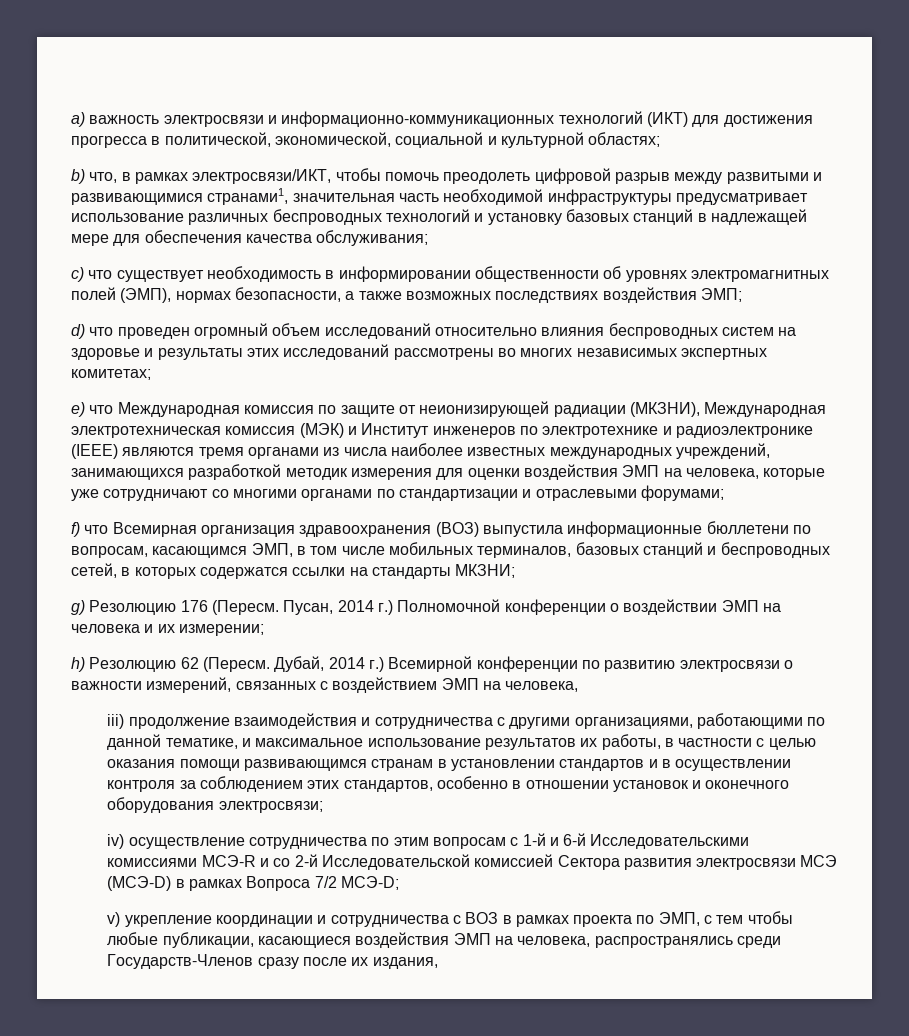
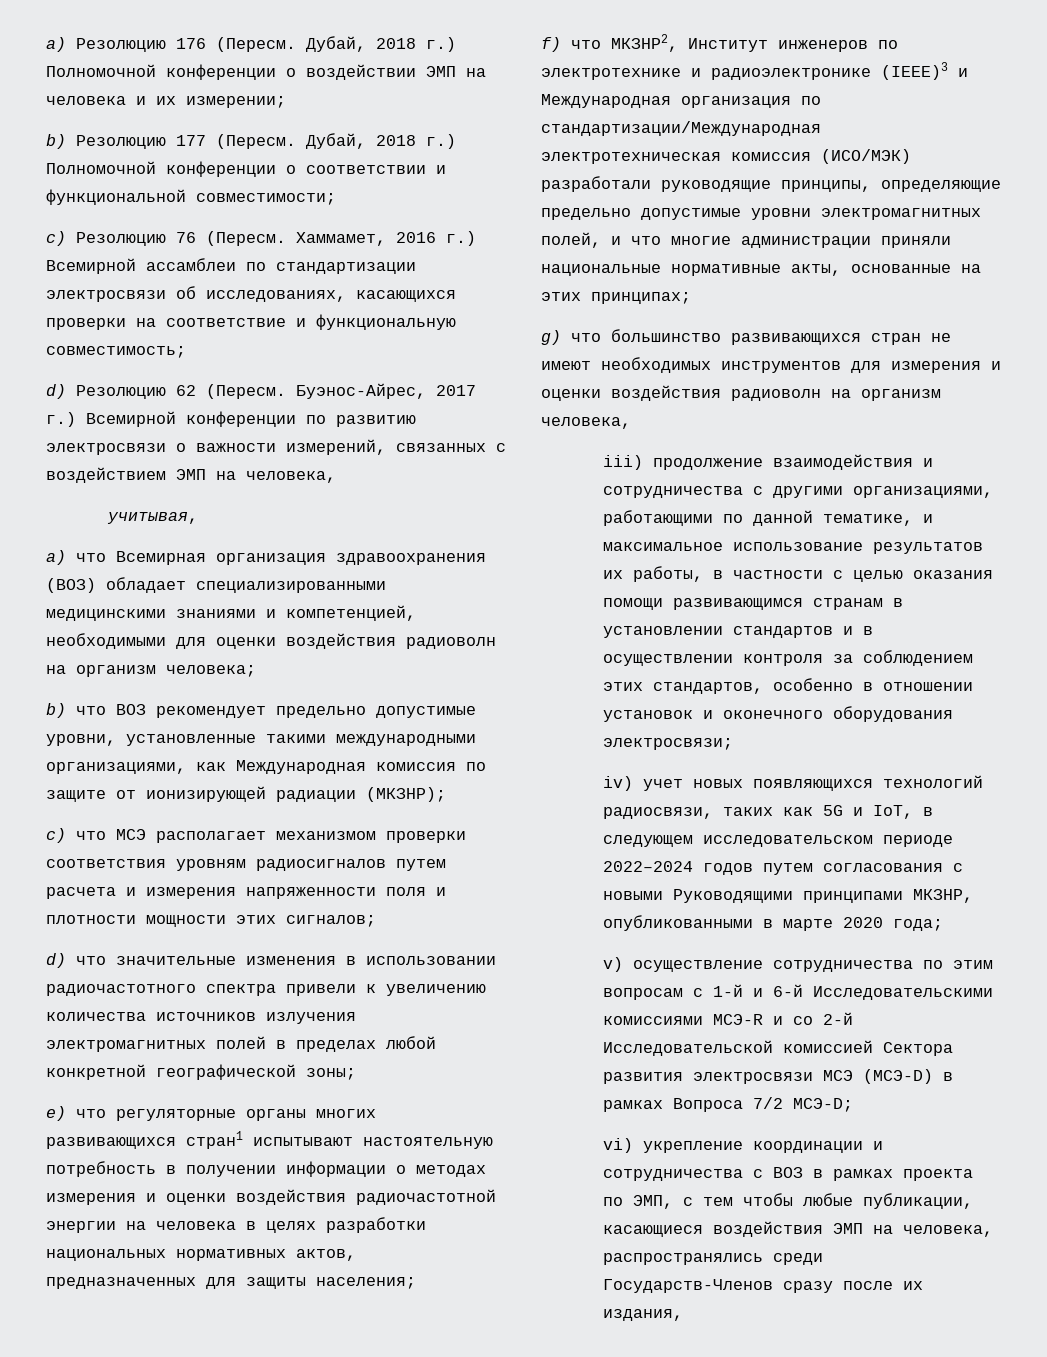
[71,111,813,127] [71,132,661,148] [71,168,822,184] [71,188,808,205] [71,209,807,225] [71,230,429,246] [71,266,829,282] [71,287,742,303] [71,323,797,339] [71,344,767,360] [71,369,151,380] [71,401,827,417] [71,423,813,438] [71,443,770,459] [71,464,826,480] [71,485,724,501] [71,521,811,537] [71,542,830,558] [71,563,516,579] [71,600,85,615] a) важность электросвязи и информационно-коммуникационных технологий (ИКТ) для достижения прогресса в политической, экономической, социальной и культурной областях; // b) что, в рамках электросвязи/ИКТ, чтобы помочь преодолеть цифровой разрыв между развитыми и развивающимися странами1, значительная часть необходимой инфраструктуры предусматривает использование различных беспроводных технологий и установку базовых станций в надлежащей мере для обеспечения качества обслуживания; // c) что существует необходимость в информировании общественности об уровнях электромагнитных полей (ЭМП), нормах безопасности, а также возможных последствиях воздействия ЭМП; // d) что проведен огромный объем исследований относительно влияния беспроводных систем на здоровье и результаты этих исследований рассмотрены во многих независимых экспертных комитетах; // e) что Международная комиссия по защите от неионизирующей радиации (МКЗНИ), Международная электротехническая комиссия (МЭК) и Институт инженеров по электротехнике и радиоэлектронике (IEEE) являются тремя органами из числа наиболее известных международных учреждений, занимающихся разработкой методик измерения для оценки воздействия ЭМП на человека, которые уже сотрудничают со многими органами по стандартизации и отраслевыми форумами; // f) что Всемирная организация здравоохранения (ВОЗ) выпустила информационные бюллетени по вопросам, касающимся ЭМП, в том числе мобильных терминалов, базовых станций и беспроводных сетей, в которых содержатся ссылки на стандарты МКЗНИ; // g) -> [46,37,66,52] a)
[283,600,374,615] Пусан, 2014 -> [306,36,416,52] Дубай, 2018
[71,657,85,672] h) -> [46,133,456,149] [46,161,446,177] [46,189,336,205] [46,231,476,246] [46,258,416,274] [46,286,456,302] [46,314,456,330] [46,346,186,358] [46,384,66,399] b) Резолюцию 177 (Пересм. Дубай, 2018 г.) Полномочной конференции о соответствии и функциональной совместимости; // c) Резолюцию 76 (Пересм. Хаммамет, 2016 г.) Всемирной ассамблеи по стандартизации электросвязи об исследованиях, касающихся проверки на соответствие и функциональную совместимость; // d)
[274,656,365,672] Дубай, 2014 -> [296,383,476,399] Буэнос-Айрес, 2017
(579, 686) none -> [106,512,198,524] [46,550,486,565] [46,577,386,593] [46,605,416,621] [46,633,496,649] [46,665,256,677] [46,703,476,718] [46,734,476,746] [46,760,486,774] [46,786,446,802] [46,828,466,843] [46,859,446,871] [46,887,446,899] [46,915,376,927] [46,953,496,968] [46,984,486,996] [46,1012,356,1024] [46,1036,436,1052] [46,1064,356,1080] [46,1106,376,1121] [46,1131,493,1149] [46,1161,486,1177] [46,1189,496,1205] [46,1217,426,1233] [46,1249,356,1261] [46,1277,416,1289] [541,34,898,52] [541,62,968,80] [541,94,821,108] [541,121,821,136] [541,149,911,164] [541,176,1001,192] [541,208,981,220] [541,232,951,248] [541,264,981,276] [541,292,691,304] [541,329,951,345] [541,357,1001,373] [541,385,941,401] [541,417,631,429] // учитывая, // а) что Всемирная организация здравоохранения (ВОЗ) обладает специализированными медицинскими знаниями и компетенцией, необходимыми для оценки воздействия радиоволн на организм человека; // b) что ВОЗ рекомендует предельно допустимые уровни, установленные такими международными организациями, как Международная комиссия по защите от ионизирующей радиации (МКЗНР); // c) что МСЭ располагает механизмом проверки соответствия уровням радиосигналов путем расчета и измерения напряженности поля и плотности мощности этих сигналов; // d) что значительные изменения в использовании радиочастотного спектра привели к увеличению количества источников излучения электромагнитных полей в пределах любой конкретной географической зоны; // e) что регуляторные органы многих развивающихся стран1 испытывают настоятельную потребность в получении информации о методах измерения и оценки воздействия радиочастотной энергии на человека в целях разработки национальных нормативных актов, предназначенных для защиты населения; // f) что МКЗНР2, Институт инженеров по электротехнике и радиоэлектронике (IEEE)3 и Международная организация по стандартизации/Международная электротехническая комиссия (ИСО/МЭК) разработали руководящие принципы, определяющие предельно допустимые уровни электромагнитных полей, и что многие администрации приняли национальные нормативные акты, основанные на этих принципах; // g) что большинство развивающихся стран не имеют необходимых инструментов для измерения и оценки воздействия радиоволн на организм человека,
(125, 841) none -> [642,775,983,791] [602,805,933,819] [602,835,953,847] [602,861,963,875] [602,889,973,903] [602,915,943,931] [602,957,623,972] учет новых появляющихся технологий радиосвязи, таких как 5G и IoT, в следующем исследовательском периоде 2022–2024 годов путем согласования с новыми Руководящими принципами МКЗНР, опубликованными в марте 2020 года; // v)
[107,912,121,927] v) -> [602,1138,633,1153] vi)

